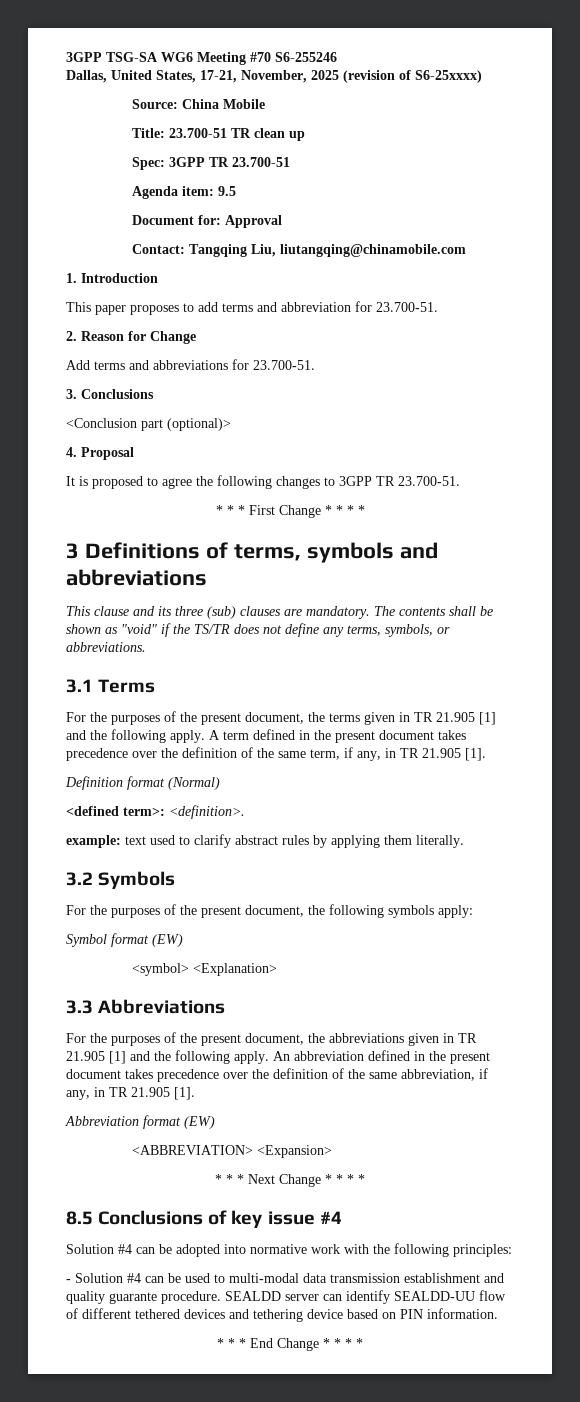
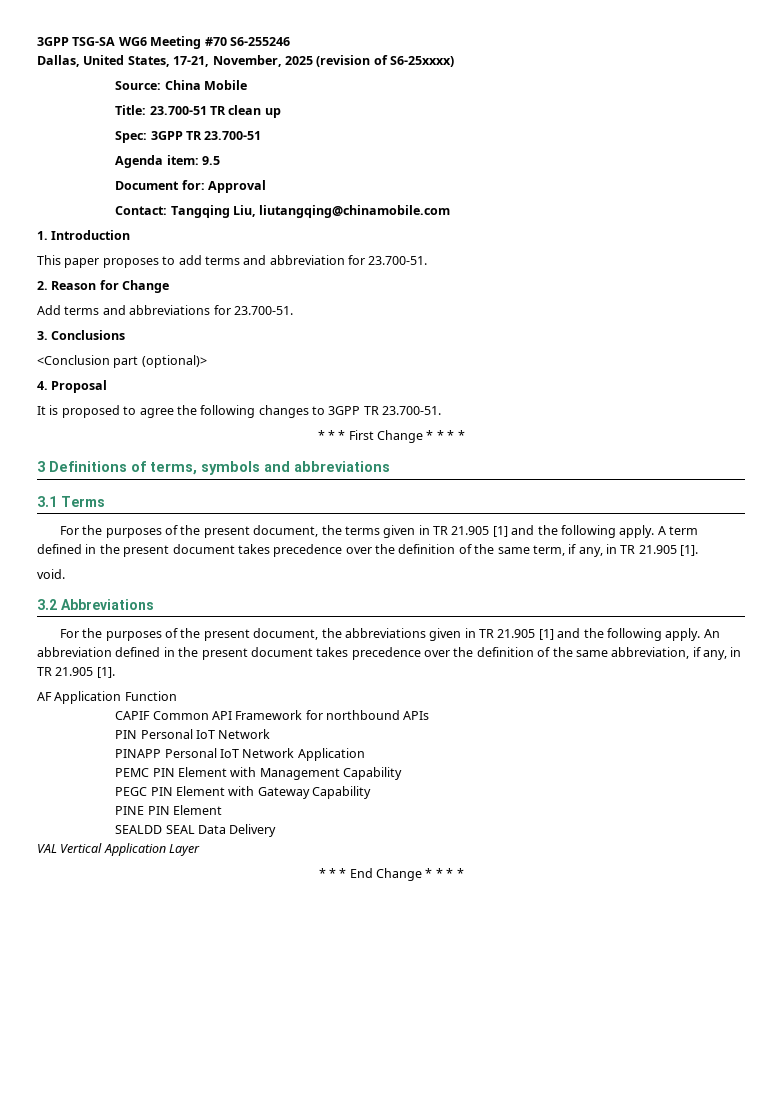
[66,606,493,619] [66,623,450,637] [66,642,146,652] // This clause and its three (sub) clauses are mandatory. The contents shall be shown as "void" if the TS/TR does not define any terms, symbols, or abbreviations. -> (390, 466) none
[65,776,220,790] [66,805,245,819] [66,834,464,848] [66,871,176,889] [66,904,473,918] [66,933,183,947] [131,963,277,976] [66,1000,93,1014] Definition format (Normal) // <defined term>: <definition>. // example: text used to clarify abstract rules by applying them literally. // 3.2 Symbols // For the purposes of the present document, the following symbols apply: // Symbol format (EW) // <symbol> <Explanation> // 3.3 -> [37,569,65,579] [37,599,57,610] void. // 3.2
[65,1115,215,1129] [131,1145,332,1158] [215,1174,365,1187] [66,1210,342,1228] [66,1243,512,1257] [66,1273,504,1283] [66,1290,506,1304] [66,1308,498,1322] Abbreviation format (EW) // <ABBREVIATION> <Expansion> // * * * Next Change * * * * // 8.5 Conclusions of key issue #4 // Solution #4 can be adopted into normative work with the following principles: // - Solution #4 can be used to multi-modal data transmission establishment and quality guarante procedure. SEALDD server can identify SEALDD-UU flow of different tethered devices and tethering device based on PIN information. -> [37,691,177,704] [115,710,430,720] [115,729,271,739] [115,748,365,761] [115,767,403,780] [115,786,372,799] [115,805,222,815] [115,824,277,837] [37,843,201,856] AF Application Function // CAPIF Common API Framework for northbound APIs // PIN Personal IoT Network // PINAPP Personal IoT Network Application // PEMC PIN Element with Management Capability // PEGC PIN Element with Gateway Capability // PINE PIN Element // SEALDD SEAL Data Delivery // VAL Vertical Application Layer

